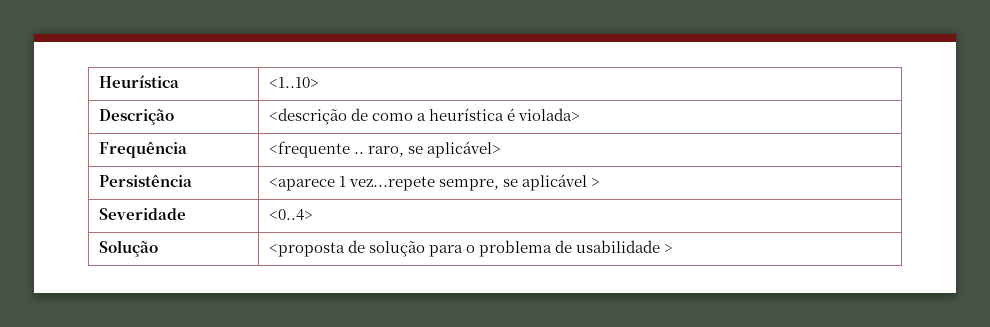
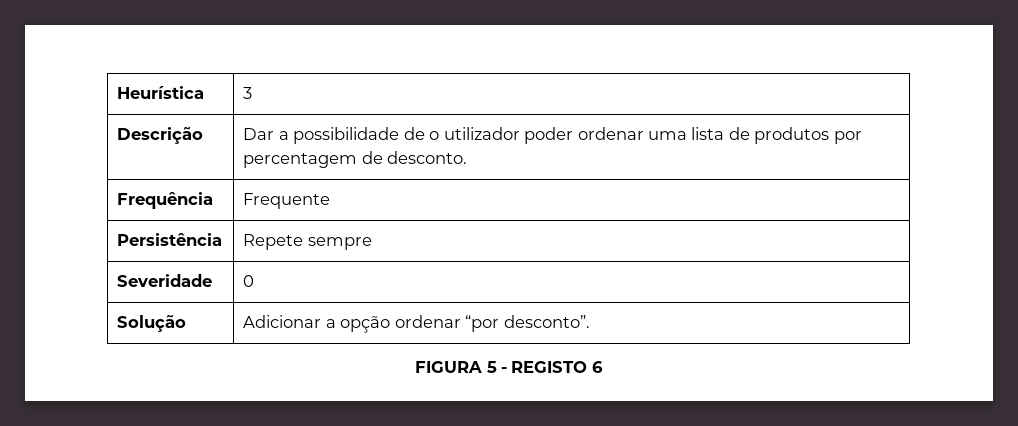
[269,77,320,88] <1..10> -> [243,87,253,99] 3
[269,108,581,125] [99,141,188,158] [269,141,502,158] [99,174,193,187] [269,174,601,191] <descrição de como a heurística é violada> // Frequência | <frequente .. raro, se aplicável> // Persistência | <aparece 1 vez...repete sempre, se aplicável > -> [243,127,862,144] [243,151,468,168] [117,192,214,209] [243,193,331,209] [117,233,223,246] [243,234,372,250] Dar a possibilidade de o utilizador poder ordenar uma lista de produtos por percentagem de desconto. // Frequência | Frequente // Persistência | Repete sempre
[269,209,314,221] <0..4> -> [243,275,255,287] 0
[269,240,674,257] <proposta de solução para o problema de usabilidade > -> [243,315,590,333] [415,361,603,373] Adicionar a opção ordenar “por desconto”. // FIGURA 5 - REGISTO 6

